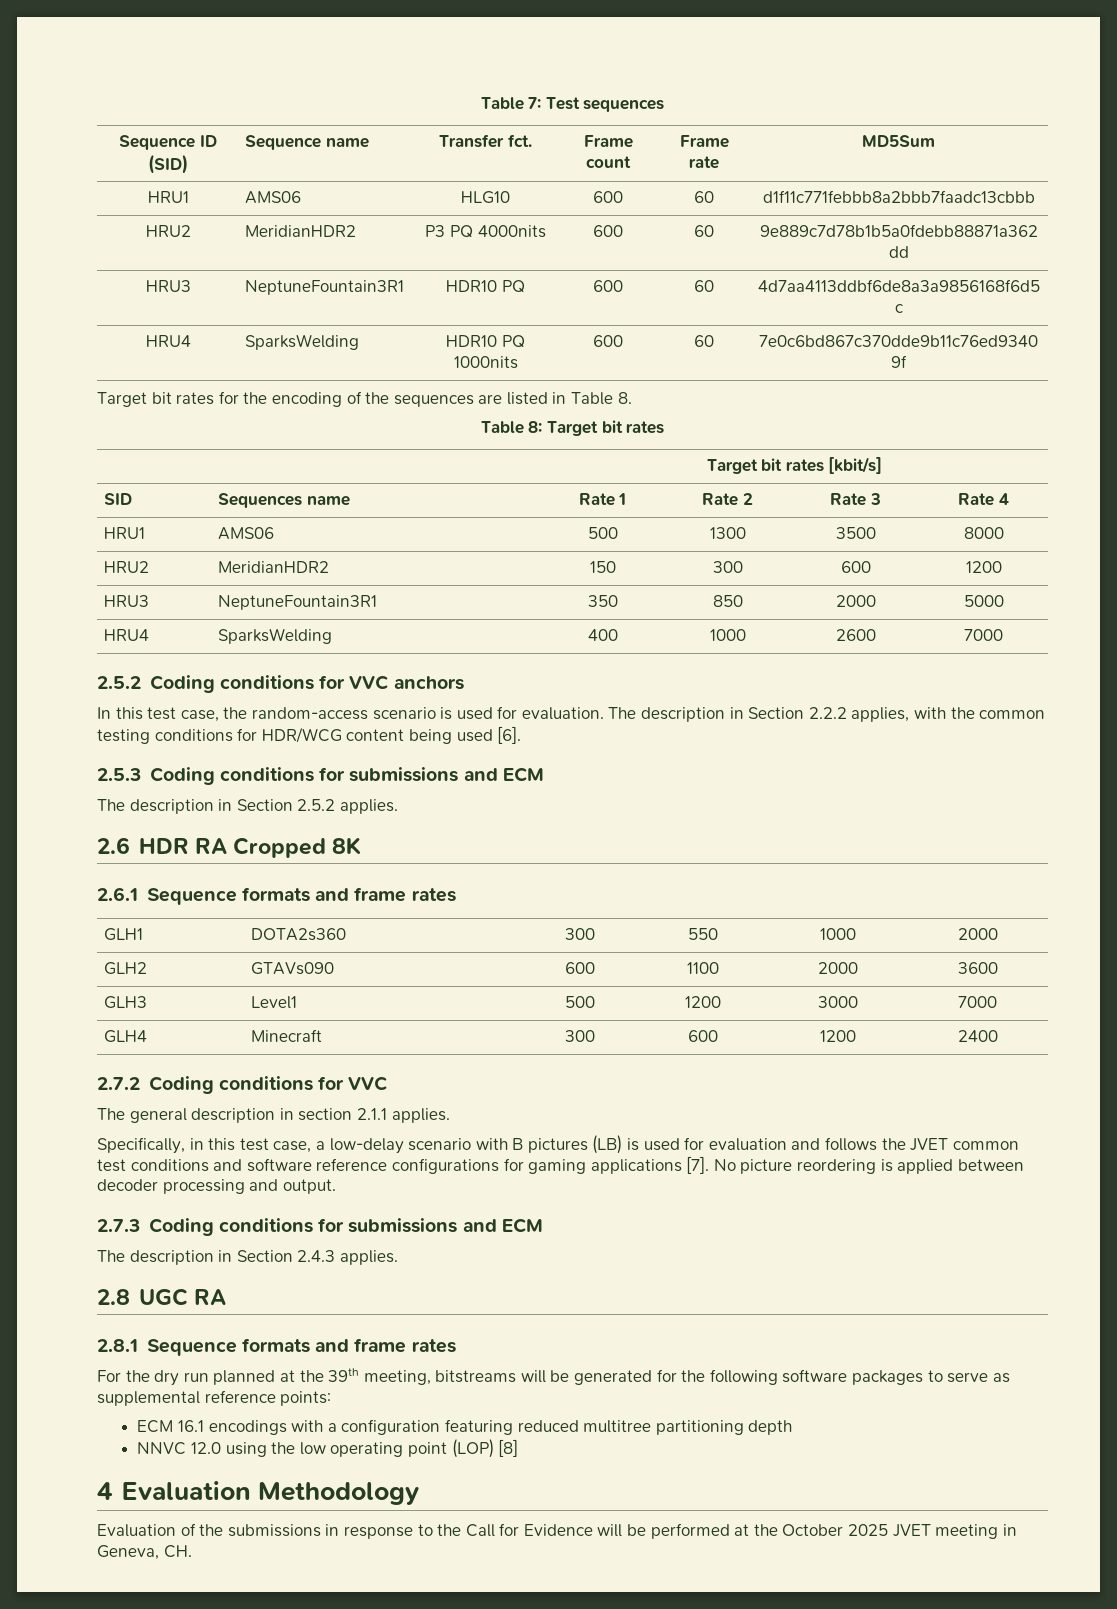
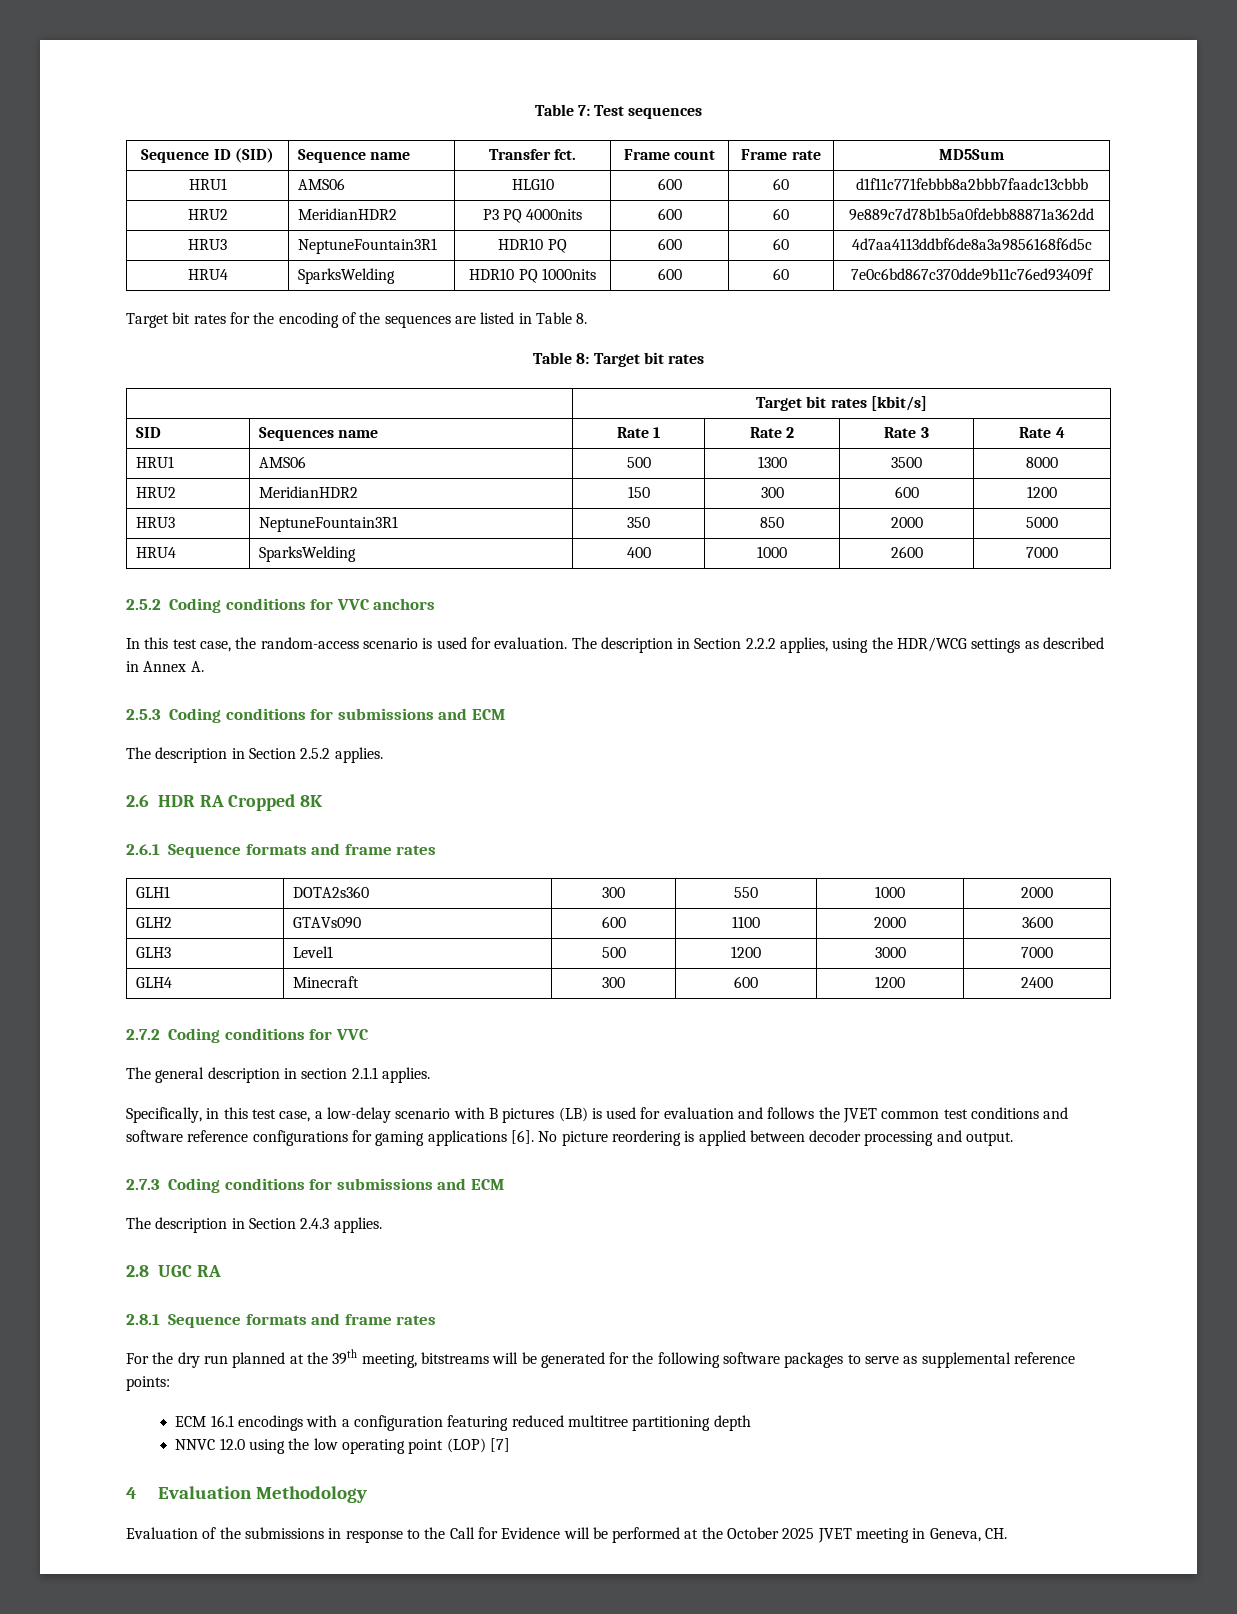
[914,707,1046,719] [97,726,522,744] with the common testing conditions for HDR/WCG content being used [6]. -> [832,637,1105,653] [126,661,204,672] using the HDR/WCG settings as described in Annex A.
[686,1156,710,1174] [7]. -> [510,1130,534,1144] [6].
[498,1439,519,1457] [8] -> [489,1438,510,1452] [7]

